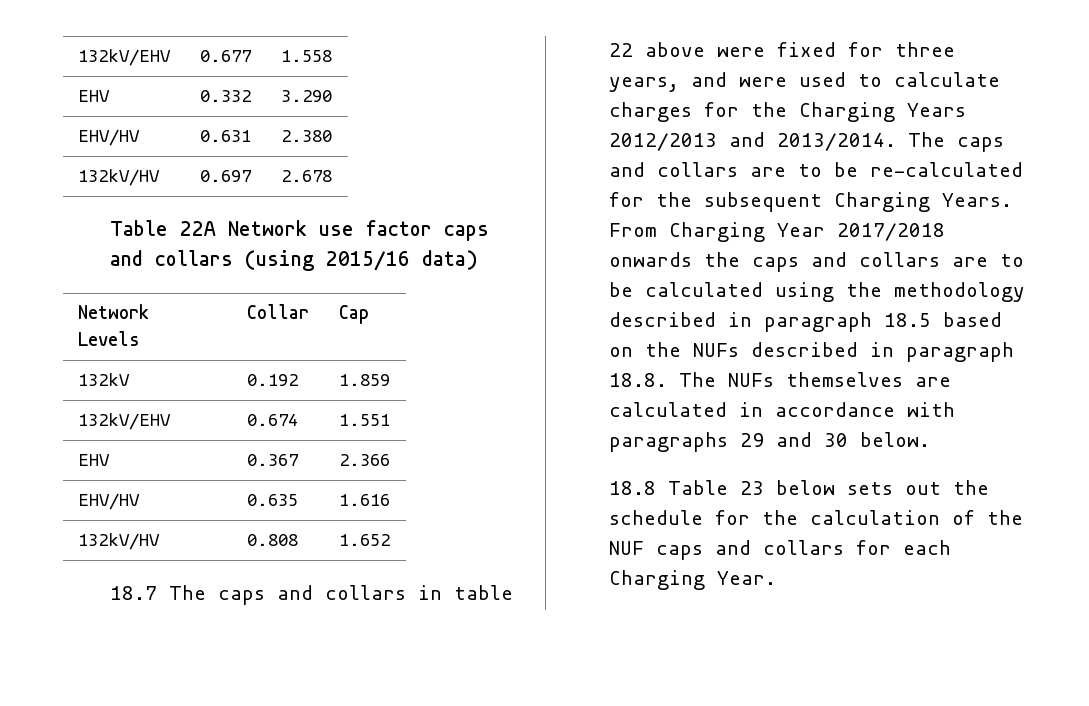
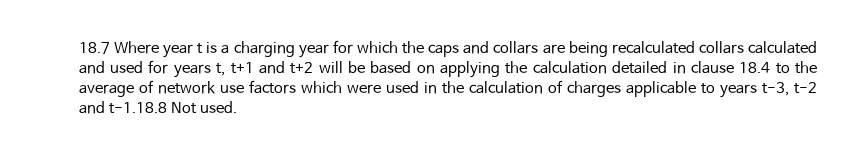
[77,49,171,66] [199,50,251,62] [280,50,332,62] [77,90,110,102] [199,90,251,102] [280,90,332,102] [77,129,140,146] [199,130,251,142] [280,130,332,142] [77,169,160,186] [199,170,251,182] [280,170,332,182] [110,220,490,241] [110,250,479,271] [77,304,149,319] [77,331,140,346] [246,304,309,319] [338,305,369,324] [77,373,130,386] [246,374,298,386] [338,374,390,386] [77,413,171,430] [246,414,298,426] [338,414,390,426] [77,454,110,466] [246,454,298,466] [338,454,390,466] [77,493,140,510] [246,494,298,506] [338,494,390,506] [77,533,160,550] [246,534,298,546] [338,534,390,546] [110,585,514,605] [609,42,956,57] [609,72,1001,92] [609,102,967,122] [609,132,1005,152] [609,162,1024,177] [609,192,1013,212] [609,222,946,242] [609,252,693,267] 132kV/EHV | 0.677 | 1.558 // EHV | 0.332 | 3.290 // EHV/HV | 0.631 | 2.380 // 132kV/HV | 0.697 | 2.678 // Table 22A Network use factor caps and collars (using 2015/16 data) // Network Levels | Collar | Cap // 132kV | 0.192 | 1.859 // 132kV/EHV | 0.674 | 1.551 // EHV | 0.367 | 2.366 // EHV/HV | 0.635 | 1.616 // 132kV/HV | 0.808 | 1.652 // 18.7 The caps and collars in table 22 above were fixed for three years, and were used to calculate charges for the Charging Years 2012/2013 and 2013/2014. The caps and collars are to be re-calculated for the subsequent Charging Years. From Charging Year 2017/2018 onwards -> [78,40,398,58] 18.7 Where year t is a charging year for which
[1000,254,1025,267] [609,282,1026,302] [609,312,1003,332] [609,342,1015,362] [609,372,952,387] [609,402,956,417] [609,432,931,452] [609,480,990,495] [609,510,1024,525] [609,540,952,560] [609,570,777,590] to be calculated using the methodology described in paragraph 18.5 based on the NUFs described in paragraph 18.8. The NUFs themselves are calculated in accordance with paragraphs 29 and 30 below. // 18.8 Table 23 below sets out the schedule for the calculation of the NUF caps and collars for each Charging Year. -> [568,41,817,57] [78,60,817,78] [78,80,817,98] [78,101,237,114] being recalculated collars calculated and used for years t, t+1 and t+2 will be based on applying the calculation detailed in clause 18.4 to the average of network use factors which were used in the calculation of charges applicable to years t-3, t-2 and t-1.18.8 Not used.

